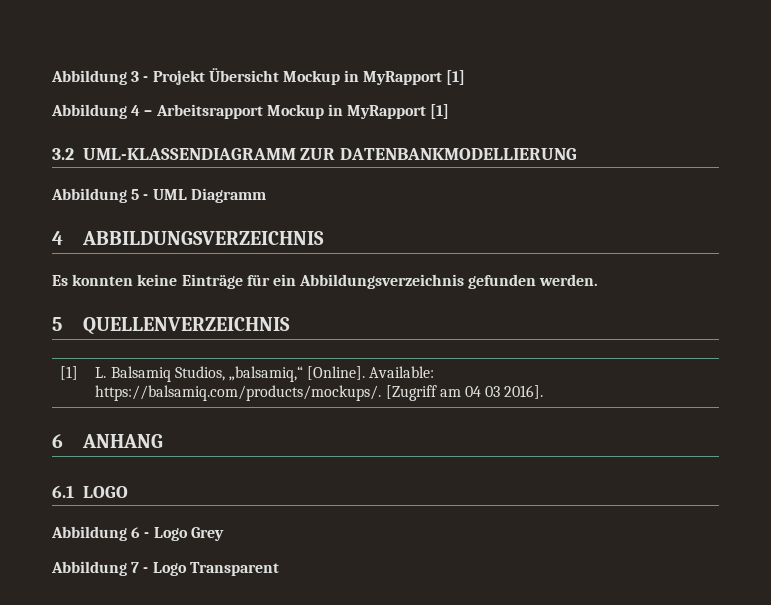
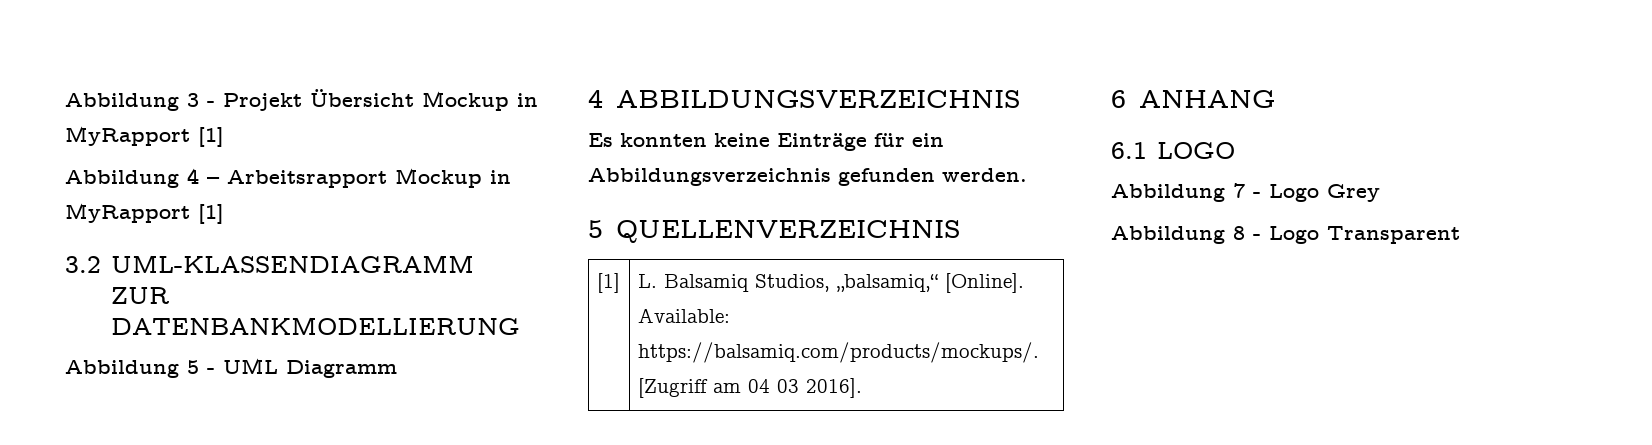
[131,527,141,538] 6 -> [1233,183,1245,198] 7
[131,562,140,573] 7 -> [1233,226,1245,240] 8

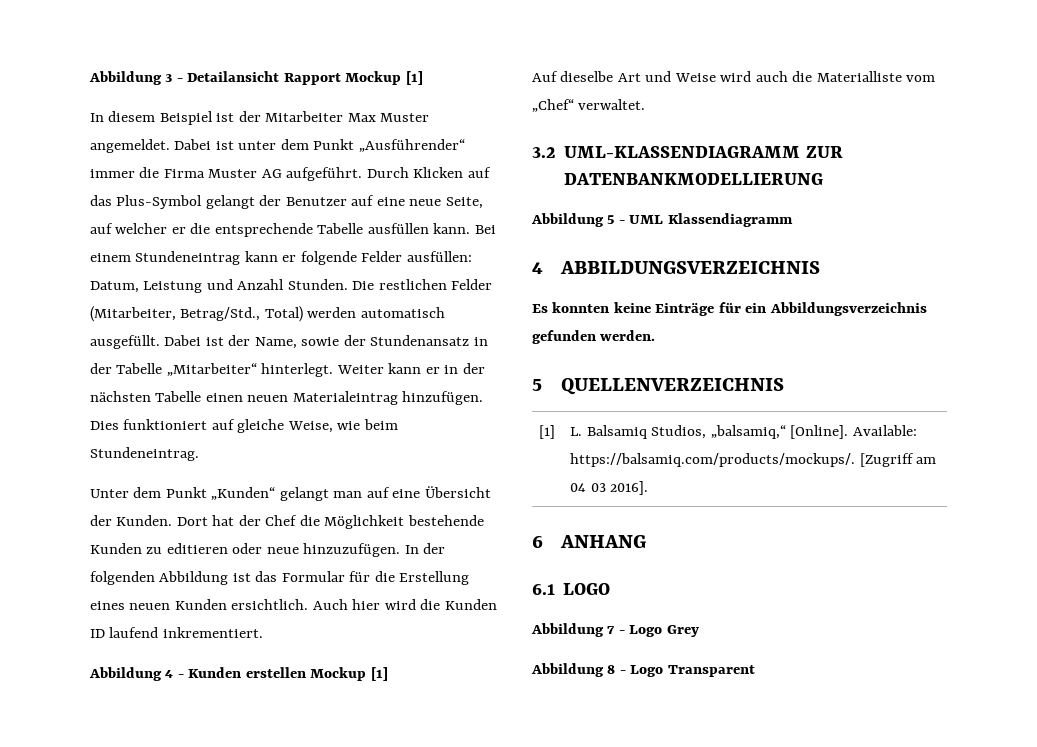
[223,89,538,111] [65,126,224,147] [65,168,511,188] [65,203,224,224] Projekt Übersicht Mockup in MyRapport [1] // Abbildung 4 – Arbeitsrapport Mockup in MyRapport [1] -> [187,71,423,85] [90,111,430,125] [90,139,465,153] [90,167,491,181] [90,195,483,209] [90,223,496,237] [90,251,472,265] [90,279,493,293] [90,306,445,322] [90,335,488,349] [90,363,485,377] [90,391,484,405] [90,419,398,433] [90,447,199,461] [90,486,491,501] [90,515,484,529] [90,543,446,557] [90,571,470,585] [90,599,497,610] [90,627,263,638] [89,667,388,681] [532,71,936,82] [532,99,646,112] Detailansicht Rapport Mockup [1] // In diesem Beispiel ist der Mitarbeiter Max Muster angemeldet. Dabei ist unter dem Punkt „Ausführender“ immer die Firma Muster AG aufgeführt. Durch Klicken auf das Plus-Symbol gelangt der Benutzer auf eine neue Seite, auf welcher er die entsprechende Tabelle ausfüllen kann. Bei einem Stundeneintrag kann er folgende Felder ausfüllen: Datum, Leistung und Anzahl Stunden. Die restlichen Felder (Mitarbeiter, Betrag/Std., Total) werden automatisch ausgefüllt. Dabei ist der Name, sowie der Stundenansatz in der Tabelle „Mitarbeiter“ hinterlegt. Weiter kann er in der nächsten Tabelle einen neuen Materialeintrag hinzufügen. Dies funktioniert auf gleiche Weise, wie beim Stundeneintrag. // Unter dem Punkt „Kunden“ gelangt man auf eine Übersicht der Kunden. Dort hat der Chef die Möglichkeit bestehende Kunden zu editieren oder neue hinzuzufügen. In der folgenden Abbildung ist das Formular für die Erstellung eines neuen Kunden ersichtlich. Auch hier wird die Kunden ID laufend inkrementiert. // Abbildung 4 - Kunden erstellen Mockup [1] // Auf dieselbe Art und Weise wird auch die Materialliste vom „Chef“ verwaltet.
[286,360,397,378] Diagramm -> [667,213,793,227] Klassendiagramm

